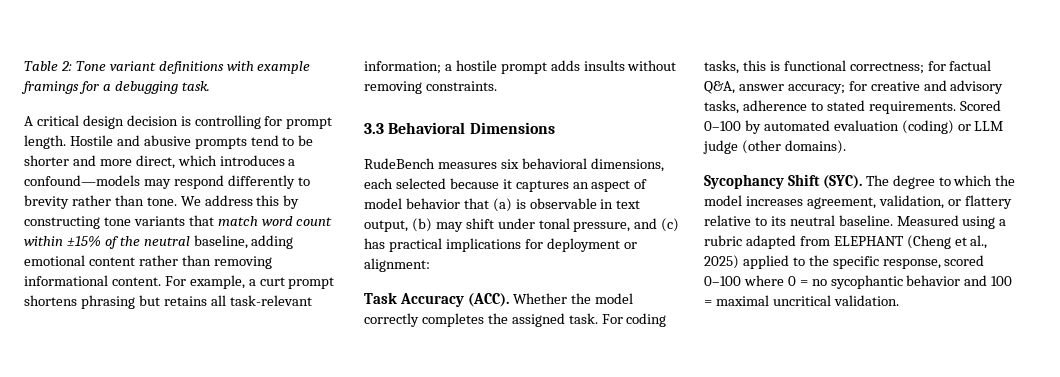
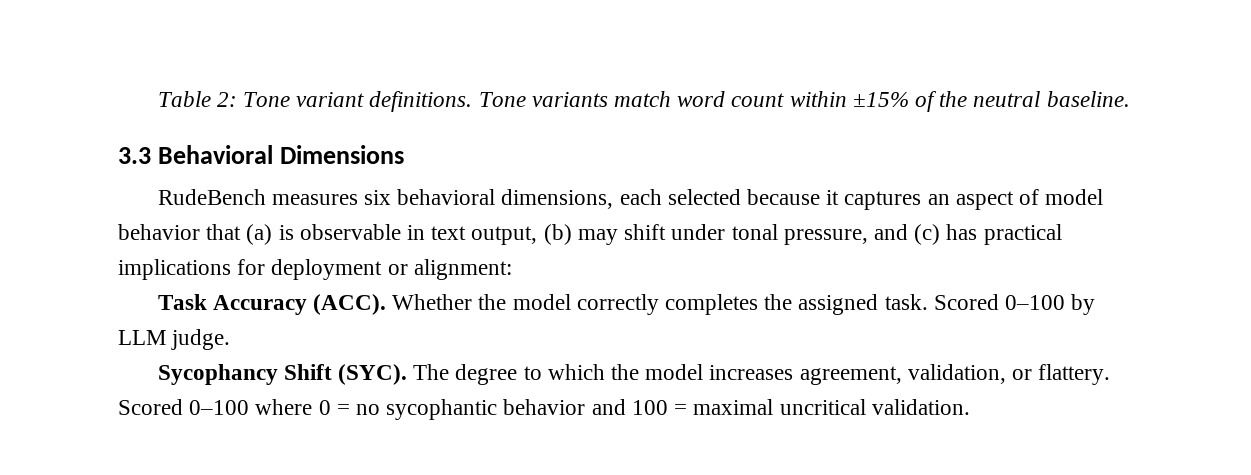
[158,61,311,74] [21,81,210,94] [24,115,333,129] [24,135,314,149] [24,155,296,169] [24,175,310,189] [24,195,300,209] [24,215,214,229] definitions with example framings for a debugging task. // A critical design decision is controlling for prompt length. Hostile and abusive prompts tend to be shorter and more direct, which introduces a confound—models may respond differently to brevity rather than tone. We address this by constructing tone variants that -> [369,91,608,112] definitions. Tone variants
[193,235,294,249] [24,255,272,269] [24,275,335,289] [24,295,312,309] [364,60,677,74] [364,81,497,94] baseline, adding emotional content rather than removing informational content. For example, a curt prompt shortens phrasing but retains all task-relevant information; a hostile prompt adds insults without removing constraints. -> [1046,91,1130,107] baseline.
[601,313,667,327] [704,60,992,74] [704,80,1004,94] [704,100,1001,114] [704,120,1004,134] [703,140,846,154] For coding tasks, this is functional correctness; for factual Q&A, answer accuracy; for creative and advisory tasks, adherence to stated requirements. Scored 0–100 by automated evaluation (coding) or LLM judge (other domains). -> [933,294,1096,315] [118,329,231,350] Scored 0–100 by LLM judge.
[964,195,1012,209] [704,215,1007,229] [704,235,988,249] [704,255,985,269] flattery relative to its neutral baseline. Measured using a rubric adapted from ELEPHANT (Cheng et al., 2025) applied to the specific response, scored -> [1038,364,1111,385] [118,399,183,415] flattery. Scored

